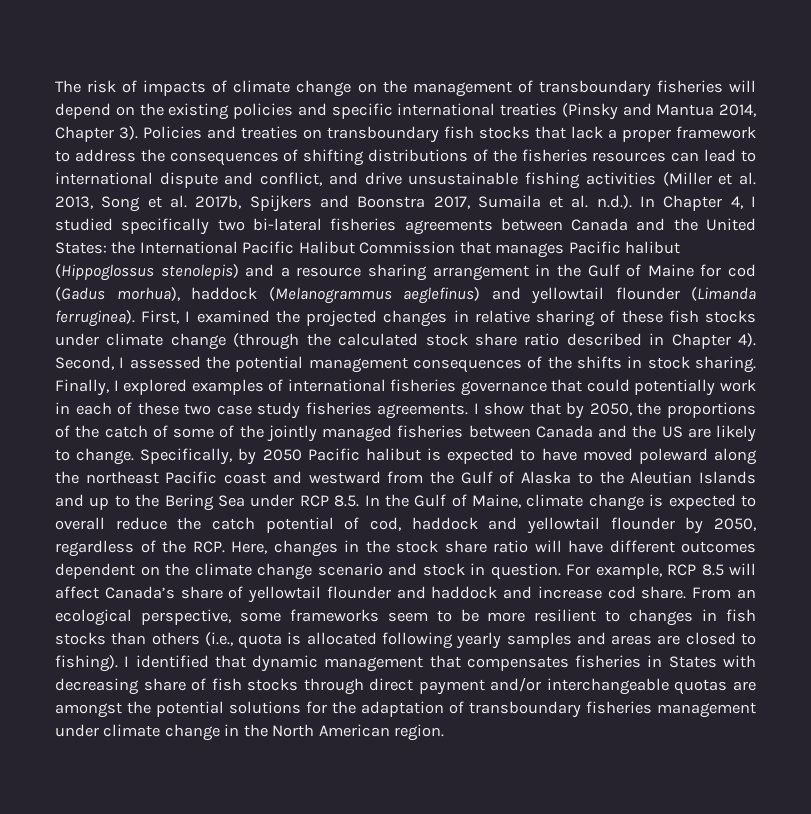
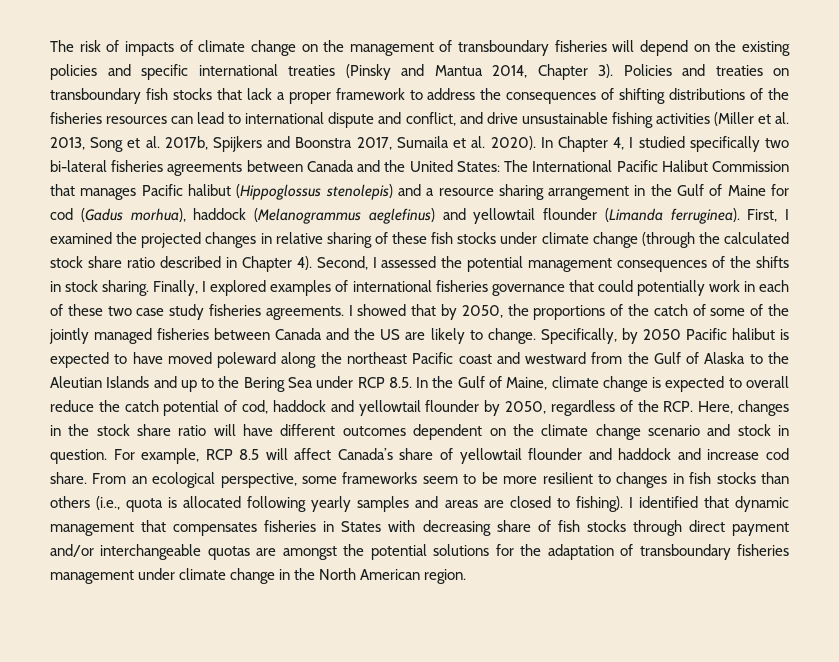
[596,195,632,209] n.d.). -> [490,136,536,150] 2020).
[111,241,136,254] the -> [504,160,529,172] The
[484,402,525,415] show -> [357,304,407,316] showed

